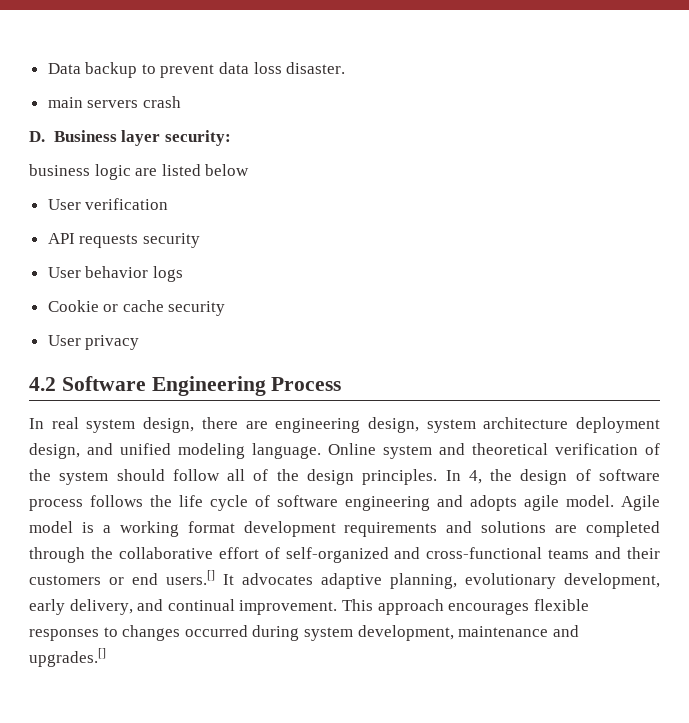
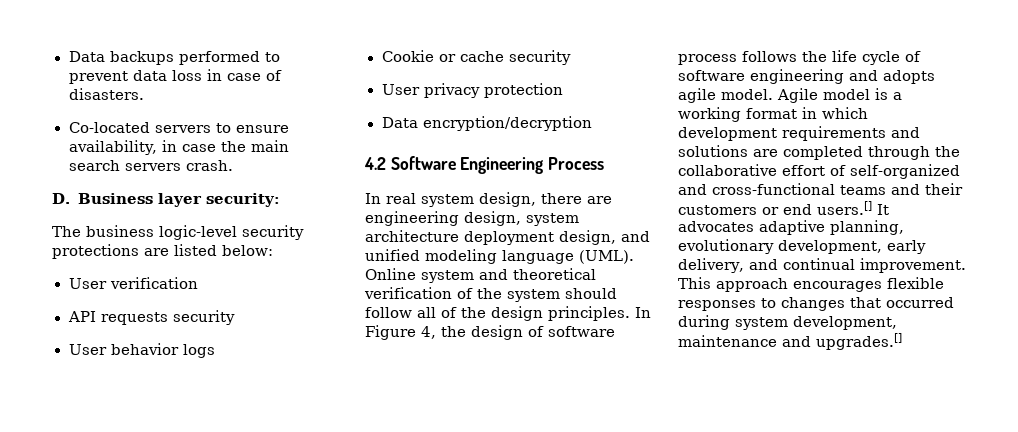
[47,62,138,78] Data backup -> [68,51,260,65] Data backups performed
[286,62,346,74] [47,96,181,108] disaster. // main servers crash -> [206,69,282,81] [68,88,144,100] [68,122,289,133] [68,140,290,155] [68,160,233,171] in case of disasters. // Co-located servers to ensure availability, in case the main search servers crash.
[29,164,131,180] business logic -> [52,225,304,240] [52,244,139,259] The business logic-level security protections
[205,164,250,176] below -> [222,245,273,256] below:
(140, 342) none -> [483,83,563,98] [381,116,592,131] protection // Data encryption/decryption
[252,443,321,459] language. -> [502,250,634,264] language (UML).
(461, 475) none -> [365,325,416,340] Figure
(235, 527) none -> [802,107,868,119] in which
(181, 633) none -> [850,297,881,308] that

